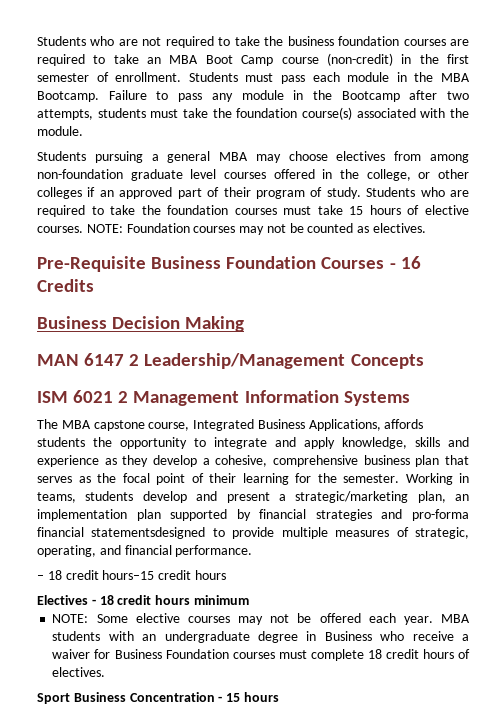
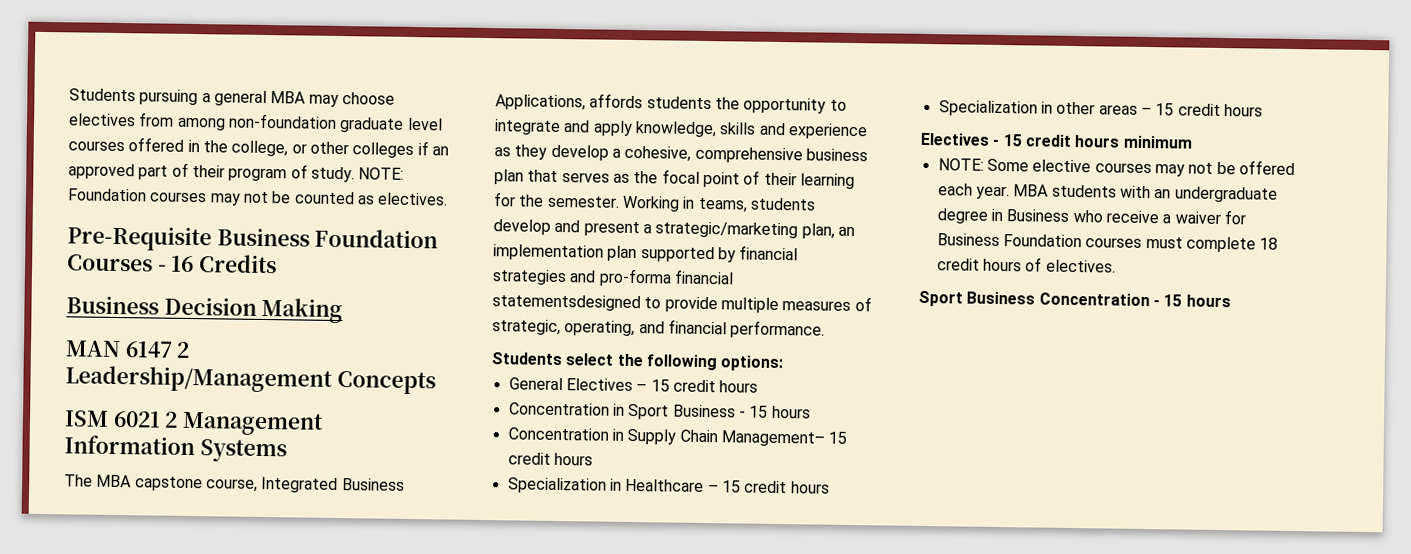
[37,36,469,48] [37,53,470,66] [37,72,471,84] [37,90,469,102] [37,107,470,120] [37,126,83,136] [37,151,86,161] Students who are not required to take the business foundation courses are required to take an MBA Boot Camp course (non-credit) in the first semester of enrollment. Students must pass each module in the MBA Bootcamp. Failure to pass any module in the Bootcamp after two attempts, students must take the foundation course(s) associated with the module. // Students -> [69,88,136,102] Students
[366,187,470,197] [37,205,470,217] [37,226,83,233] Students who are required to take the foundation courses must take 15 hours of elective courses. -> (355, 174) none
[37,570,155,580] – 18 credit hours–15 -> [491,352,784,372] [508,377,759,393] [508,402,811,420] [507,427,848,447] [507,452,593,466] [507,477,830,494] [938,100,1175,117] Students select the following options: // General Electives – 15 credit hours // Concentration in Sport Business - 15 hours // Concentration in Supply Chain Management– 15 credit hours // Specialization in Healthcare – 15 credit hours // Specialization in other areas – 15
[99,595,114,605] 18 -> [1002,134,1022,147] 15

